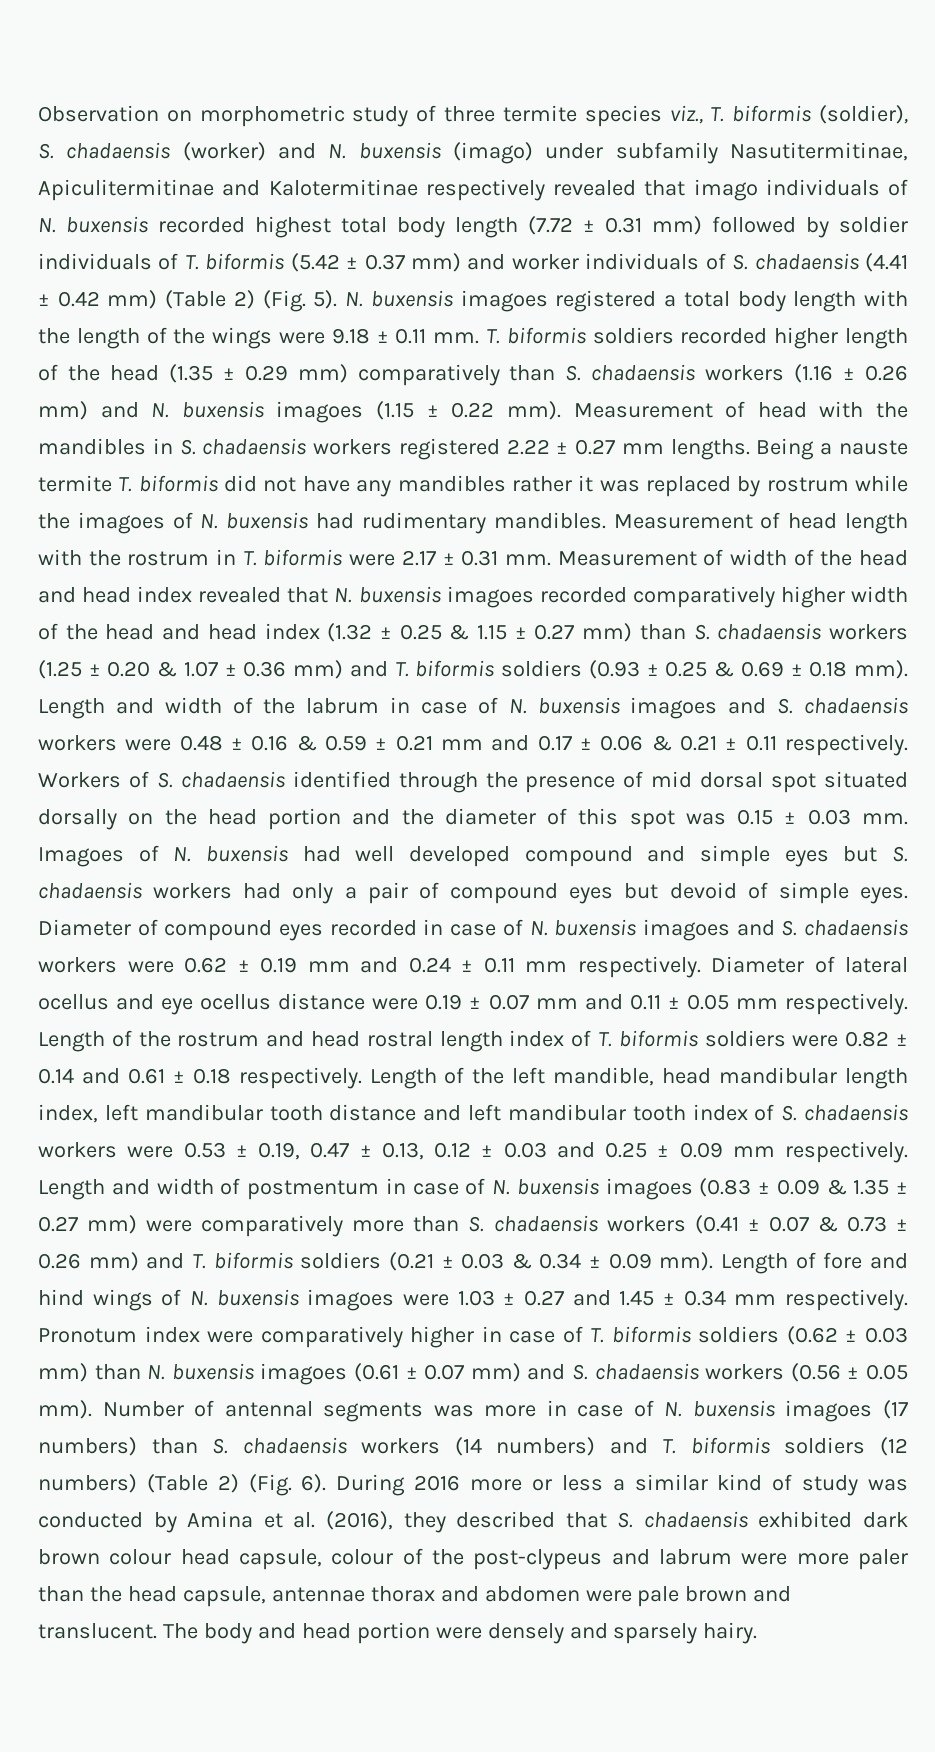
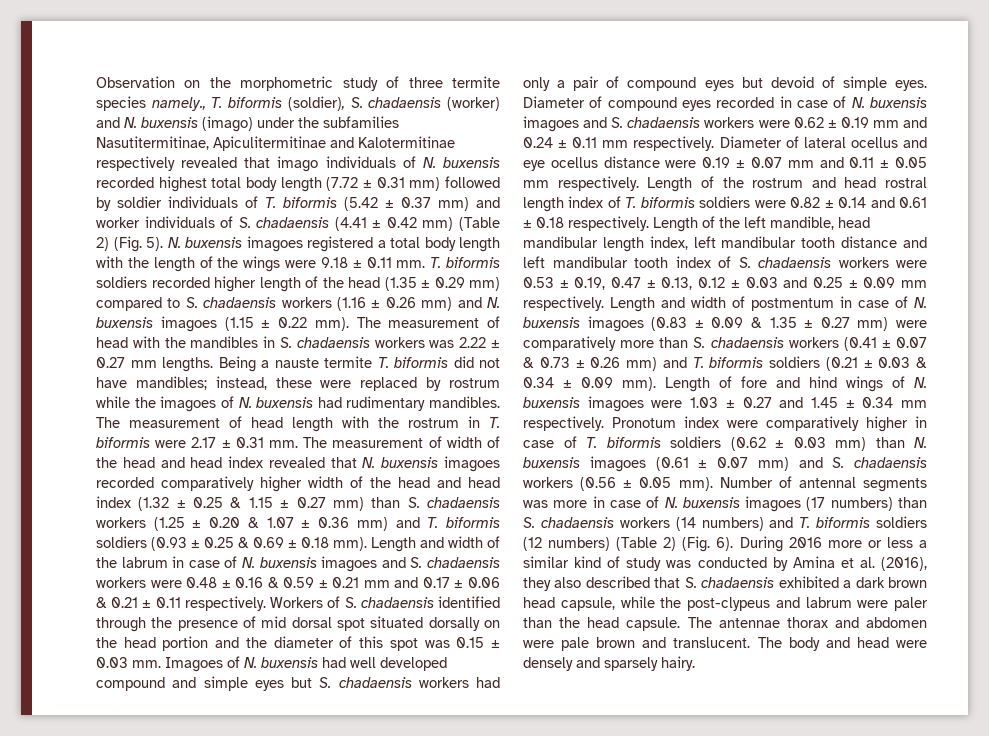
(192, 116) none -> [209,77,231,88] the
[669,105,703,124] viz., -> [151,97,206,111] namely.,
[615,142,718,164] subfamily -> [298,116,399,128] the subfamilies
[357,364,556,386] comparatively than -> [96,297,181,311] compared to
[573,403,713,418] Measurement -> [356,317,480,328] The measurement
[398,438,500,460] registered -> [429,340,455,348] was
[356,475,640,497] any mandibles rather it was -> [135,376,352,390] mandibles; instead, these were
[613,514,753,529] Measurement -> [96,417,220,428] The measurement
[557,551,697,566] Measurement -> [303,437,424,448] The measurement
(446, 1522) none -> [554,577,582,588] also
(853, 1519) none -> [843,580,852,588] a
[109,1548,423,1570] colour head capsule, colour of -> [523,596,655,611] head capsule, while
[796,1553,849,1565] more -> (889, 604) none
[182,1586,266,1607] capsule, -> [626,617,712,631] capsule. The
[356,1622,430,1644] portion -> (889, 642) none

